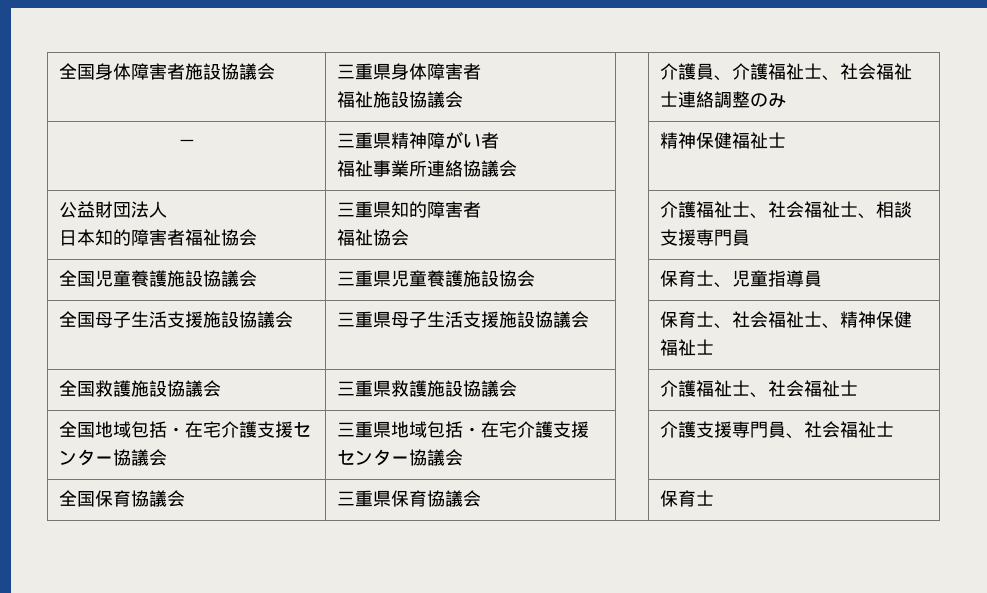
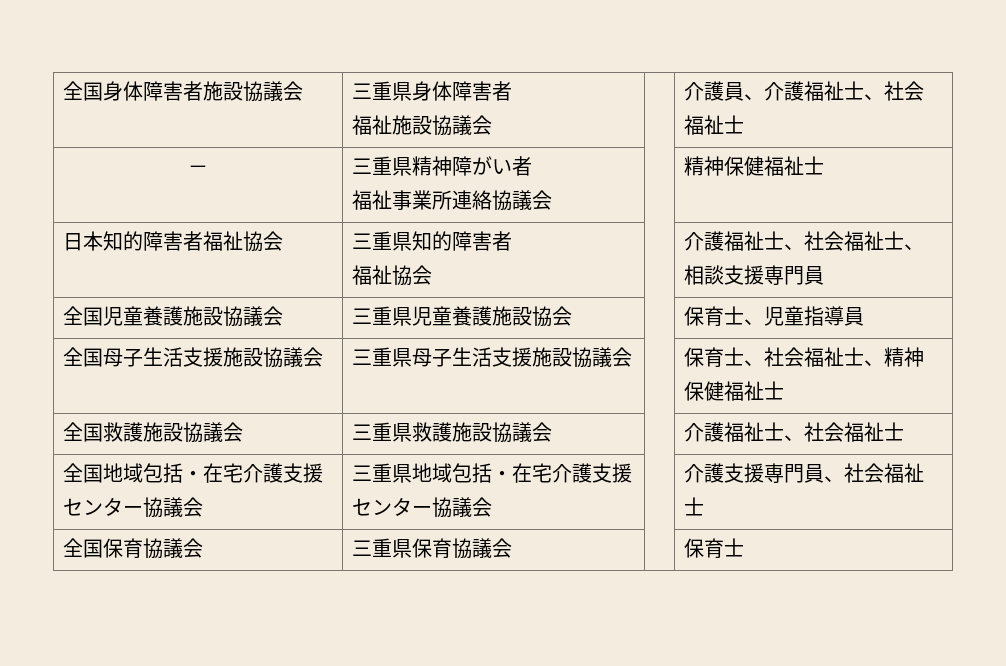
[678,91,787,108] 連絡調整のみ -> (744, 124) none
[59,201,168,218] 公益財団法人 // -> (824, 165) none

